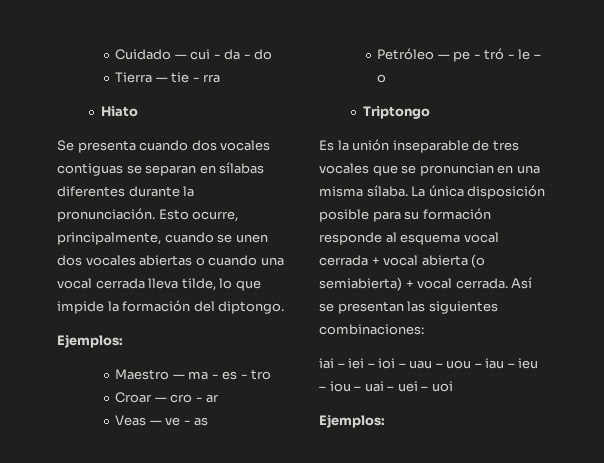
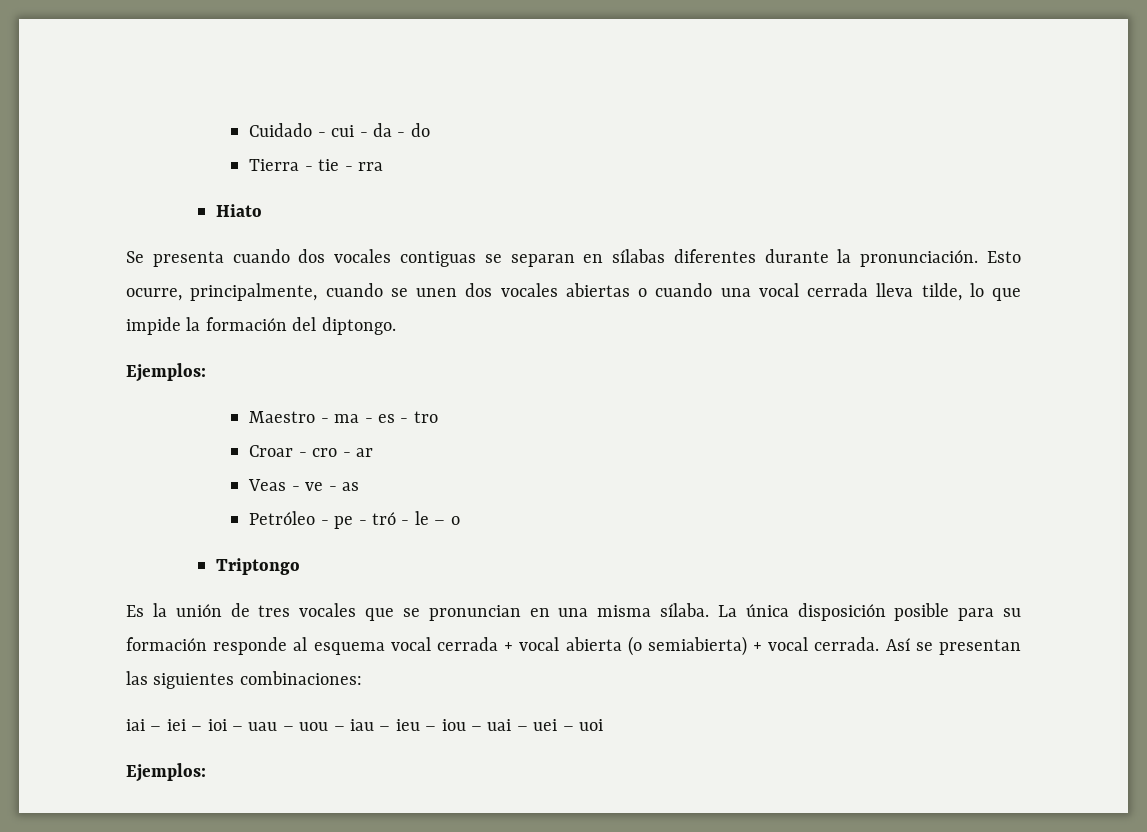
[174,54,187,59] — -> [317,132,326,137] -
[155,77,168,82] — -> [304,166,313,171] -
[172,374,185,379] — -> [320,418,329,423] -
[154,397,167,402] — -> [298,452,307,457] -
[149,420,162,425] — -> [291,486,300,491] -
[437,54,450,59] — -> [320,520,329,525] -
[392,140,469,153] inseparable -> (222, 610) none

